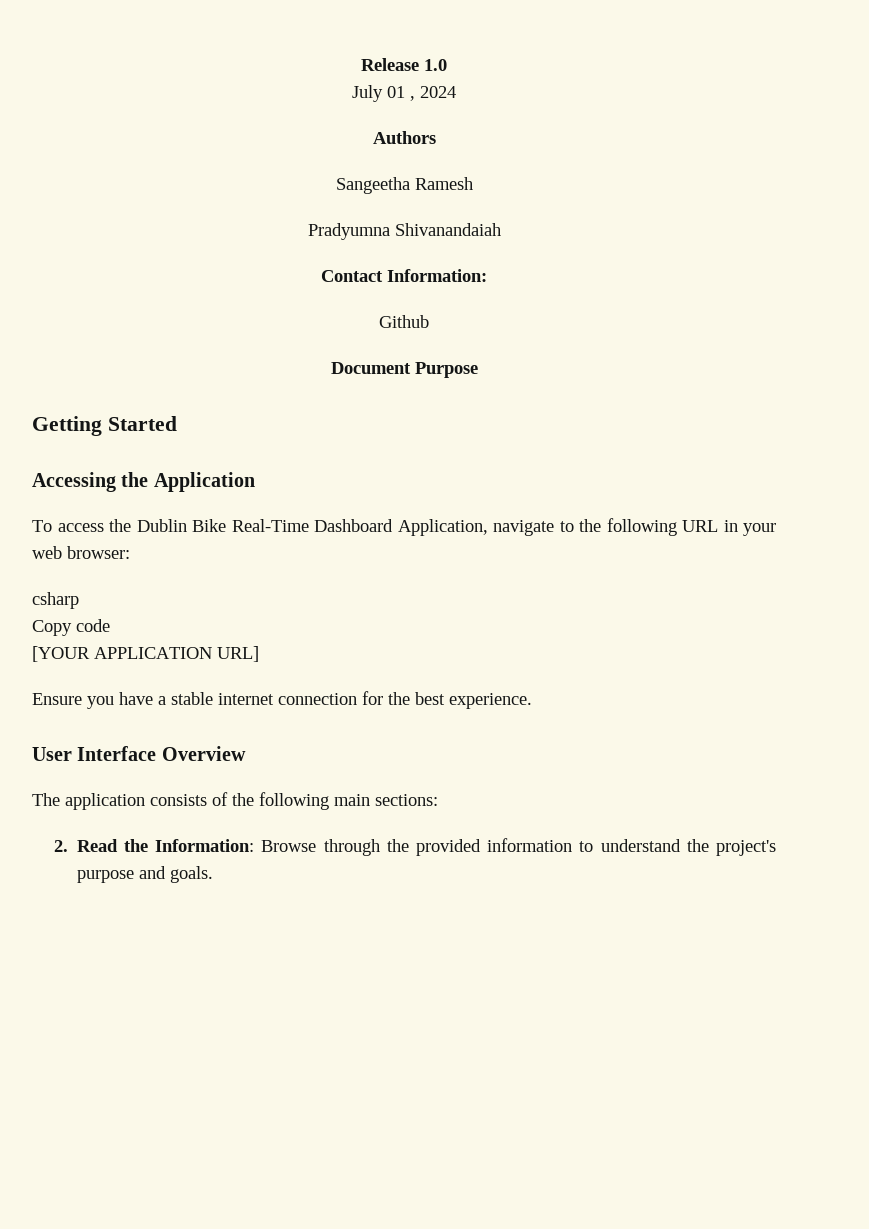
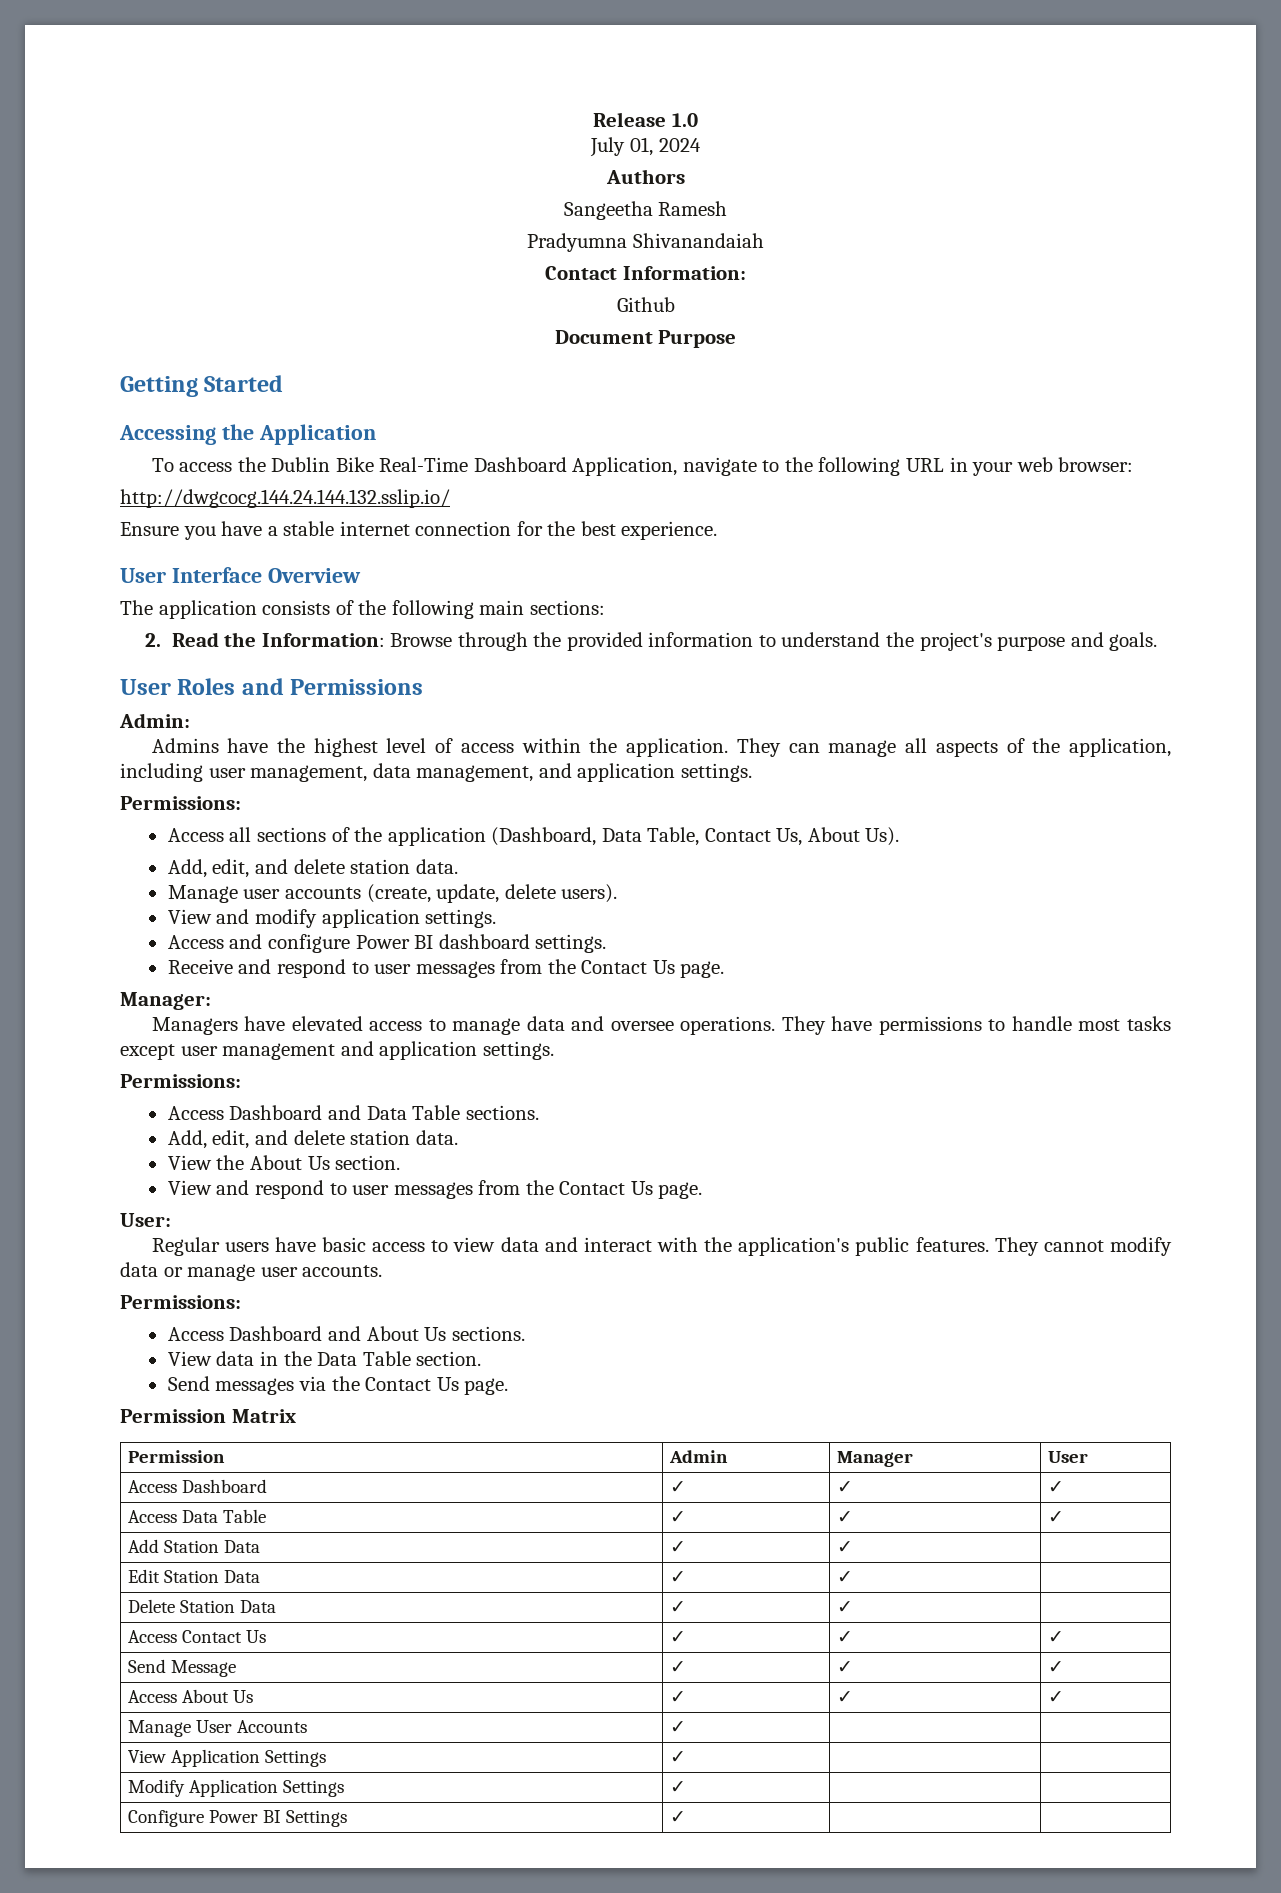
[387,86,415,101] 01 , -> [630,137,653,156] 01,
[32,592,79,609] [32,619,110,636] [32,646,259,662] csharp // Copy code // [YOUR APPLICATION URL] -> [120,489,450,508] http://dwgcocg.144.24.144.132.sslip.io/
(213, 874) none -> [120,678,424,695] [119,713,190,728] [151,738,1171,757] [120,763,752,782] [120,796,241,810] [167,827,900,846] [167,859,458,878] [167,884,618,903] [167,909,497,928] [167,934,607,953] [167,959,725,978] [120,992,211,1010] [151,1016,1171,1035] [120,1041,554,1060] [120,1074,241,1088] [167,1105,539,1120] [167,1130,458,1149] [167,1155,401,1170] [167,1180,703,1199] [120,1213,171,1227] [151,1237,1173,1256] [120,1262,383,1281] [120,1295,241,1309] [167,1326,525,1341] [167,1351,482,1366] [167,1376,509,1395] [120,1409,296,1423] [128,1450,226,1463] [669,1450,729,1463] [837,1451,914,1467] [1048,1451,1089,1463] [128,1479,268,1493] [670,1481,687,1493] [837,1481,854,1493] [1048,1481,1065,1493] [128,1509,267,1523] [670,1511,687,1523] [837,1511,854,1523] [1048,1511,1065,1523] [128,1539,261,1553] [670,1541,687,1553] [837,1541,854,1553] [128,1569,261,1583] [670,1571,687,1583] [837,1571,854,1583] [128,1599,277,1613] [670,1601,687,1613] [837,1601,854,1613] [128,1630,267,1643] [670,1631,687,1643] [837,1631,854,1643] [1048,1631,1065,1643] [128,1659,237,1677] [670,1661,687,1673] [837,1661,854,1673] [1048,1661,1065,1673] [128,1689,254,1703] [670,1691,687,1703] [837,1691,854,1703] [1048,1691,1065,1703] [128,1720,308,1737] [670,1721,687,1733] [128,1749,327,1767] [670,1751,687,1763] [128,1779,345,1797] [670,1781,687,1793] [128,1810,348,1827] [670,1811,687,1823] // User Roles and Permissions // Admin: // Admins have the highest level of access within the application. They can manage all aspects of the application, including user management, data management, and application settings. // Permissions: // Access all sections of the application (Dashboard, Data Table, Contact Us, About Us). // Add, edit, and delete station data. // Manage user accounts (create, update, delete users). // View and modify application settings. // Access and configure Power BI dashboard settings. // Receive and respond to user messages from the Contact Us page. // Manager: // Managers have elevated access to manage data and oversee operations. They have permissions to handle most tasks except user management and application settings. // Permissions: // Access Dashboard and Data Table sections. // Add, edit, and delete station data. // View the About Us section. // View and respond to user messages from the Contact Us page. // User: // Regular users have basic access to view data and interact with the application's public features. They cannot modify data or manage user accounts. // Permissions: // Access Dashboard and About Us sections. // View data in the Data Table section. // Send messages via the Contact Us page. // Permission Matrix // Permission | Admin | Manager | User // Access Dashboard | ✓ | ✓ | ✓ // Access Data Table | ✓ | ✓ | ✓ // Add Station Data | ✓ | ✓ | // Edit Station Data | ✓ | ✓ | // Delete Station Data | ✓ | ✓ | // Access Contact Us | ✓ | ✓ | ✓ // Send Message | ✓ | ✓ | ✓ // Access About Us | ✓ | ✓ | ✓ // Manage User Accounts | ✓ | | // View Application Settings | ✓ | | // Modify Application Settings | ✓ | | // Configure Power BI Settings | ✓ | |

